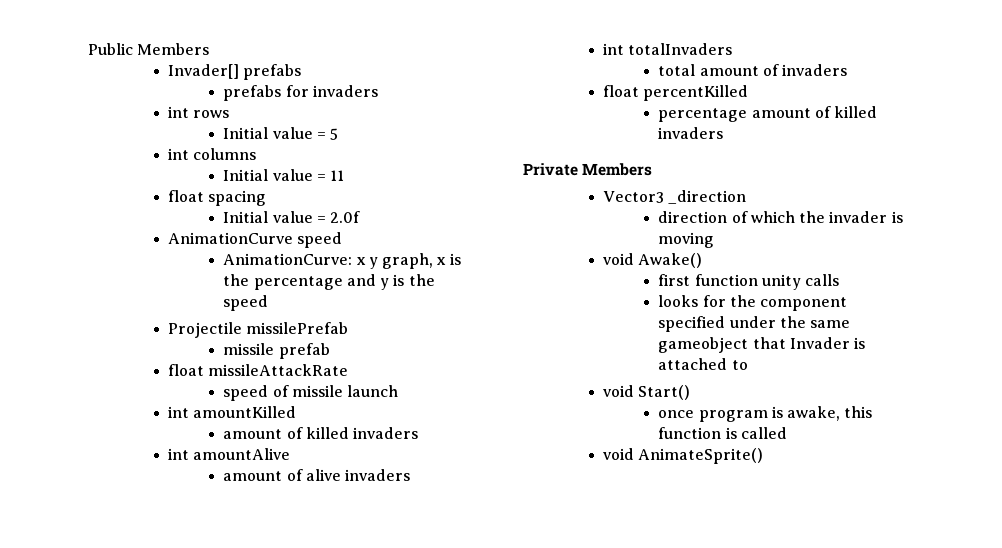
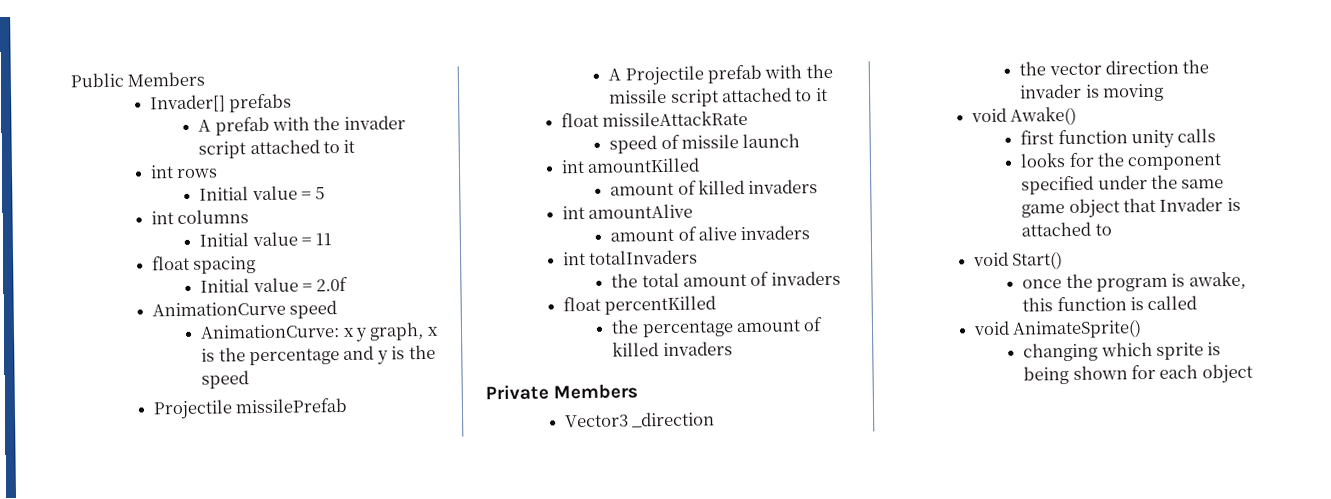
[223,85,378,101] prefabs for invaders -> [198,115,406,136] [198,139,356,159] A prefab with the invader script attached to it
[223,343,330,359] missile prefab -> [608,63,833,86] [609,87,828,107] A Projectile prefab with the missile script attached to it
(733, 49) none -> [611,273,639,288] the
(749, 93) none -> [611,319,640,334] the
[658,211,795,223] direction of which -> [1019,59,1179,76] the vector direction
[658,337,749,353] gameobject -> [1021,198,1120,219] game object
(695, 414) none -> [1065,273,1093,289] the
(764, 456) none -> [1023,341,1222,362] [1023,363,1253,385] // changing which sprite is being shown for each object

